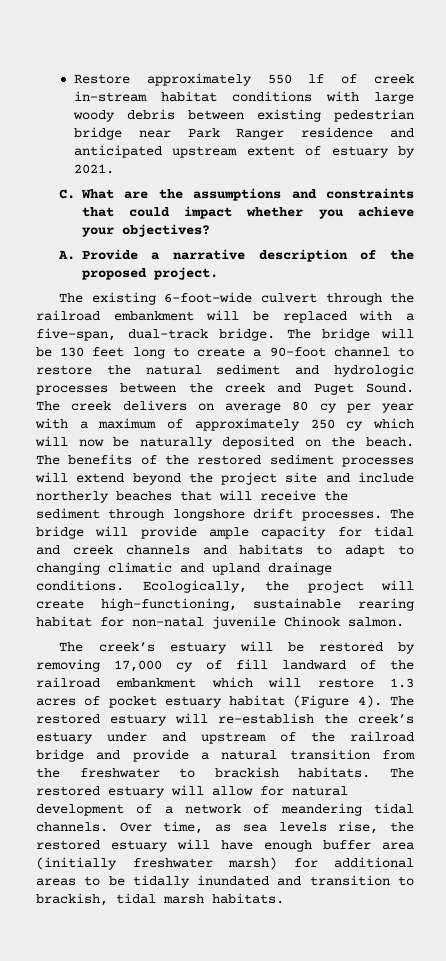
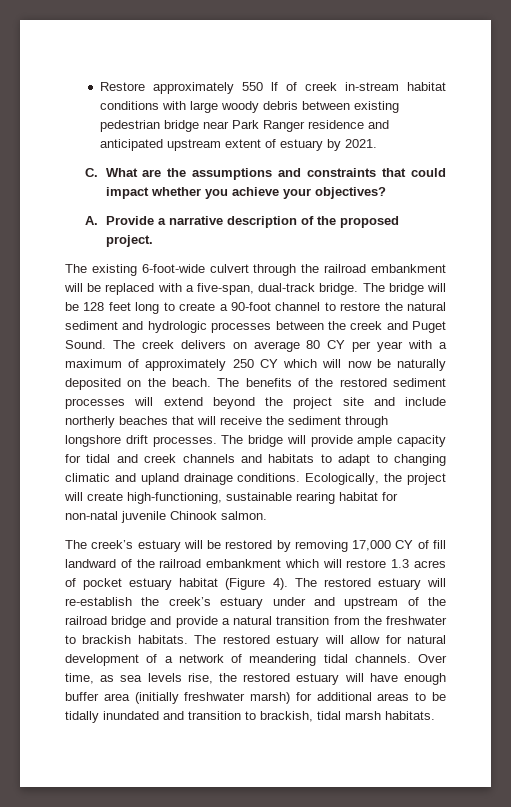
[60,347,85,357] 130 -> [83,302,105,311] 128
[319,403,337,413] cy -> [327,340,346,349] CY
[346,421,364,431] cy -> [259,359,278,368] CY
[176,662,193,672] cy -> [395,540,414,549] CY

